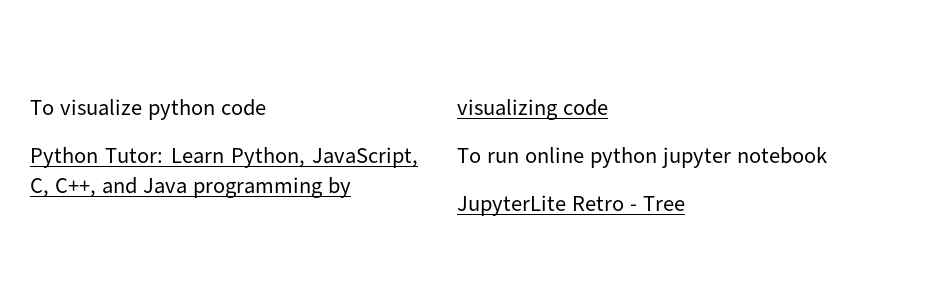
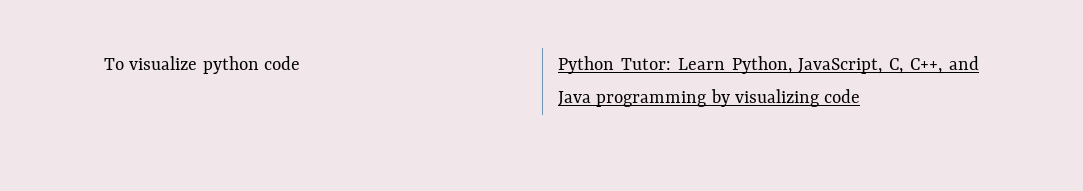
[457,147,828,168] [457,195,686,216] // To run online python jupyter notebook // JupyterLite Retro - Tree -> (861, 96) none

